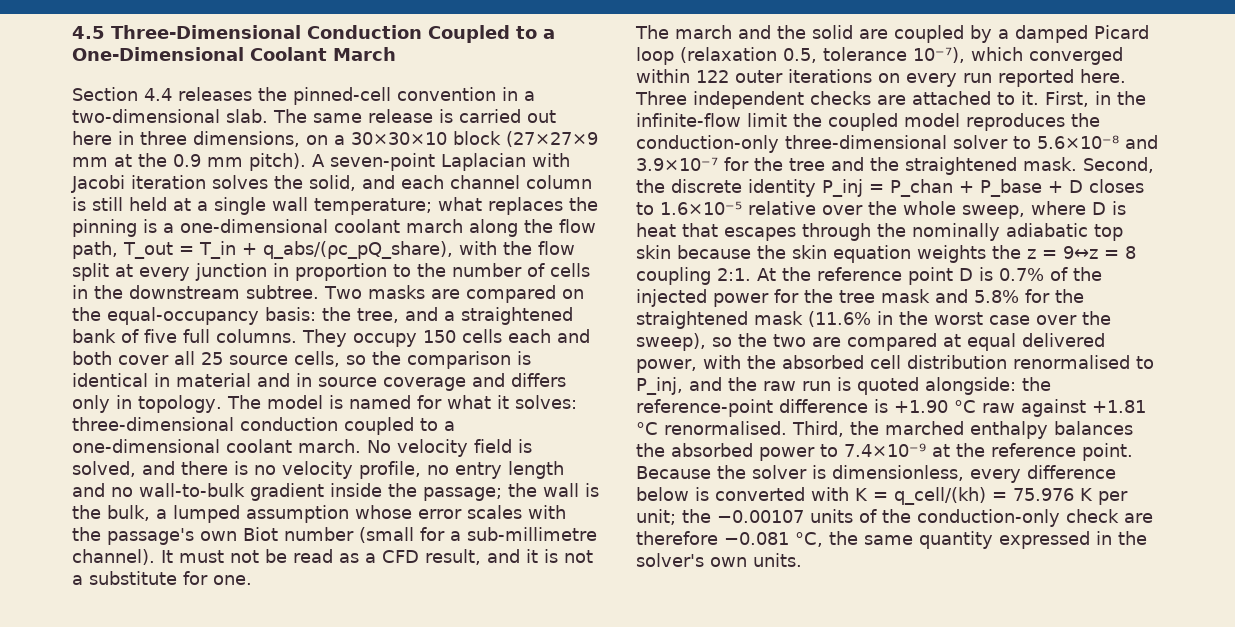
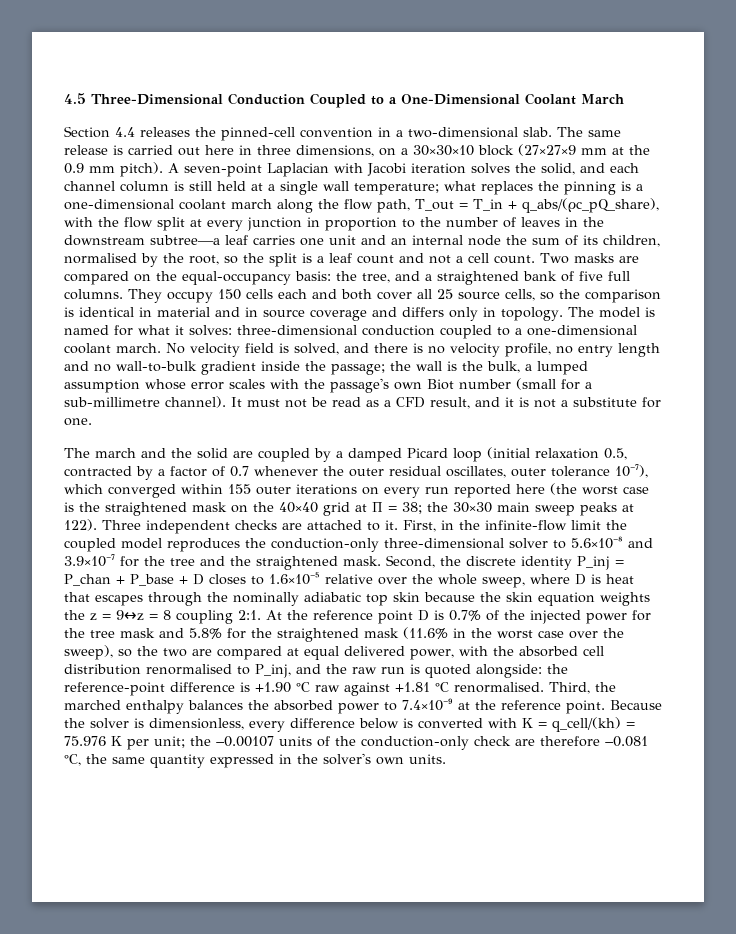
[550,263,590,277] cells -> [521,217,560,227] leaves
[246,285,319,299] subtree. -> [150,235,660,247] [64,253,535,267] subtree—a leaf carries one unit and an internal node the sum of its children, normalised by the root, so the split is a leaf count and not a cell count.
[680,47,817,63] (relaxation 0.5, -> [487,447,627,460] [64,466,546,480] (initial relaxation 0.5, contracted by a factor of 0.7 whenever the outer residual oscillates, outer
[696,70,729,83] 122 -> [228,484,251,494] 155
[1080,69,1126,83] here. -> [516,483,649,495] [64,502,634,516] [64,519,97,531] here (the worst case is the straightened mask on the 40×40 grid at Π = 38; the 30×30 main sweep peaks at 122).

